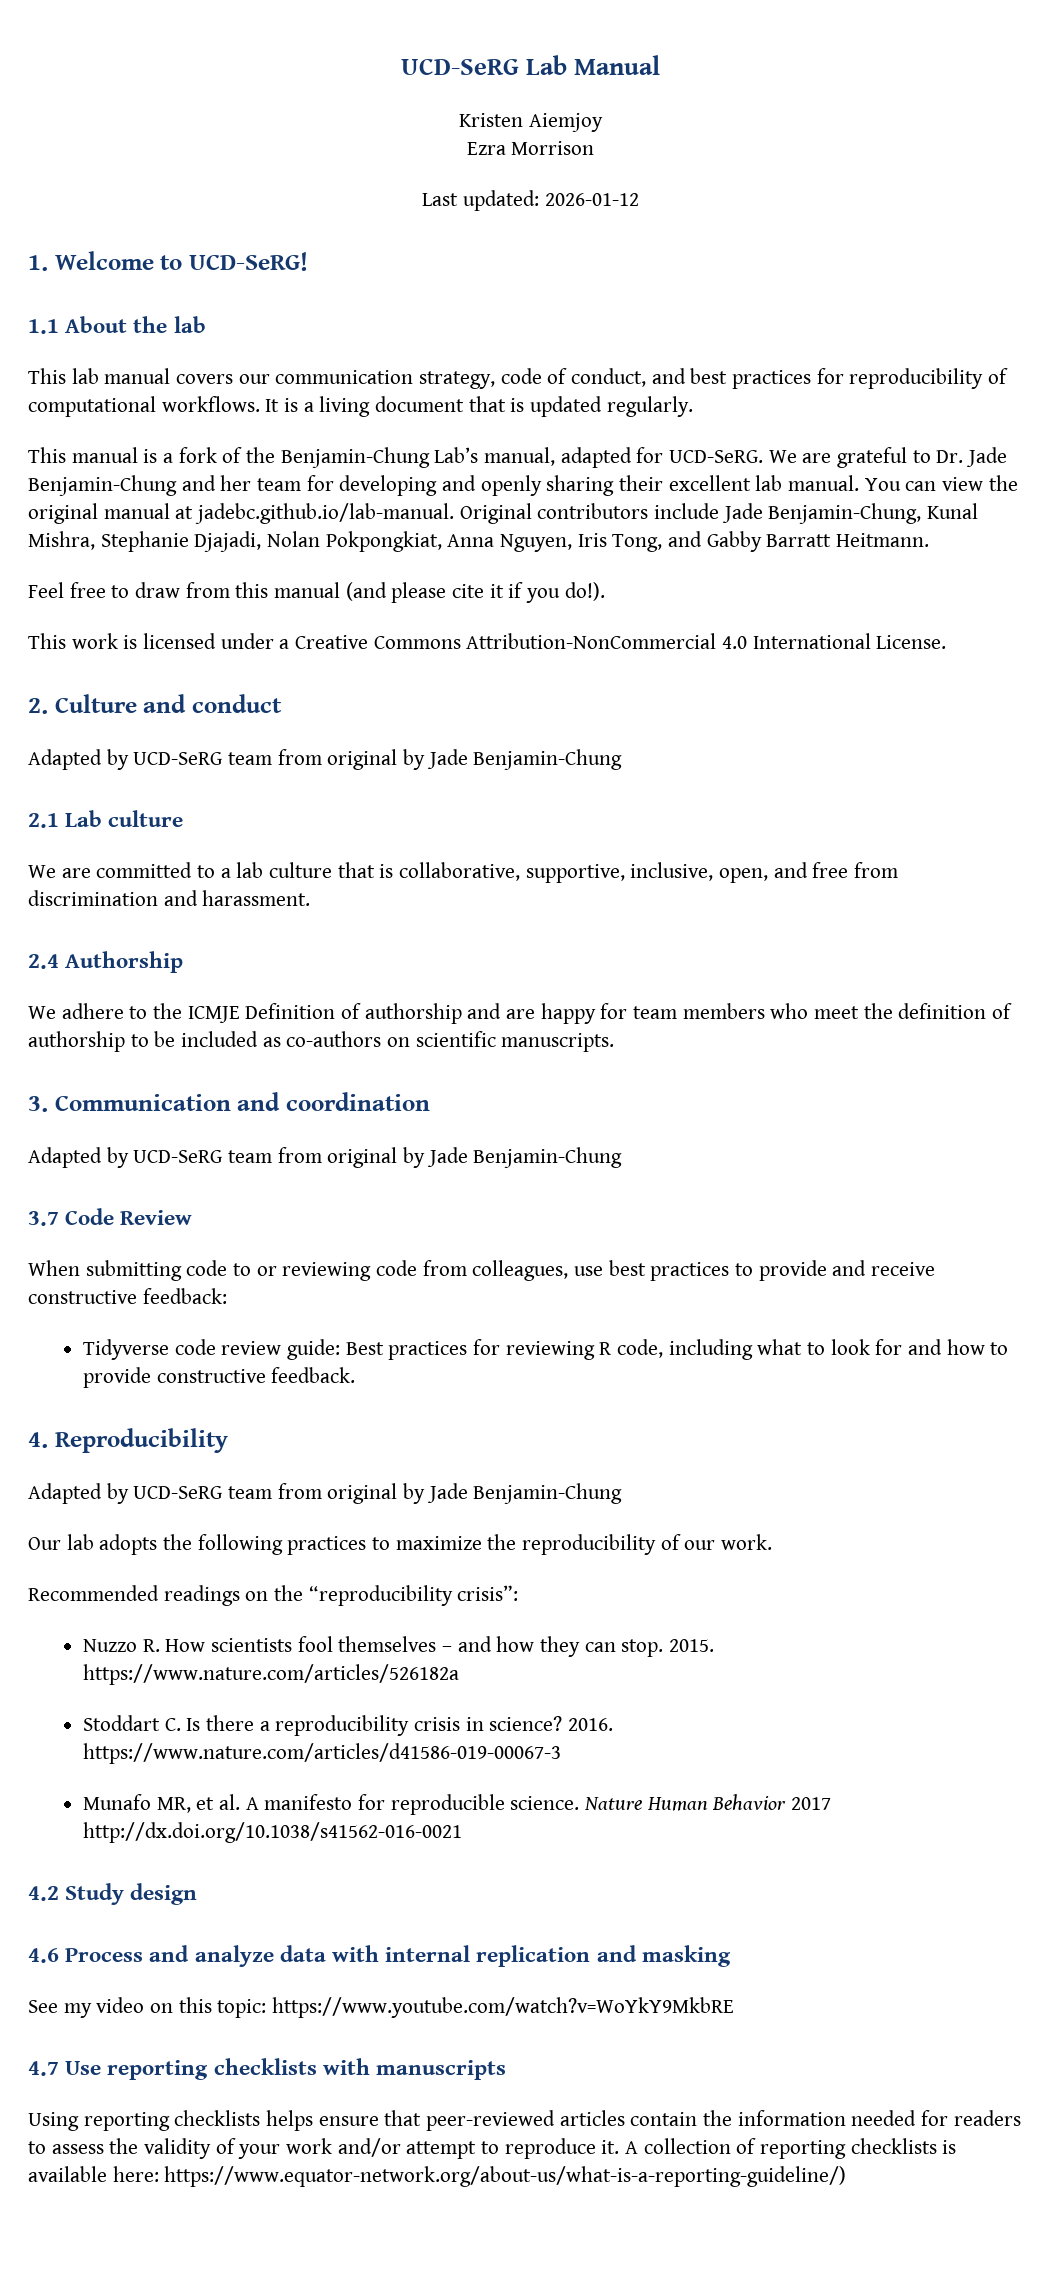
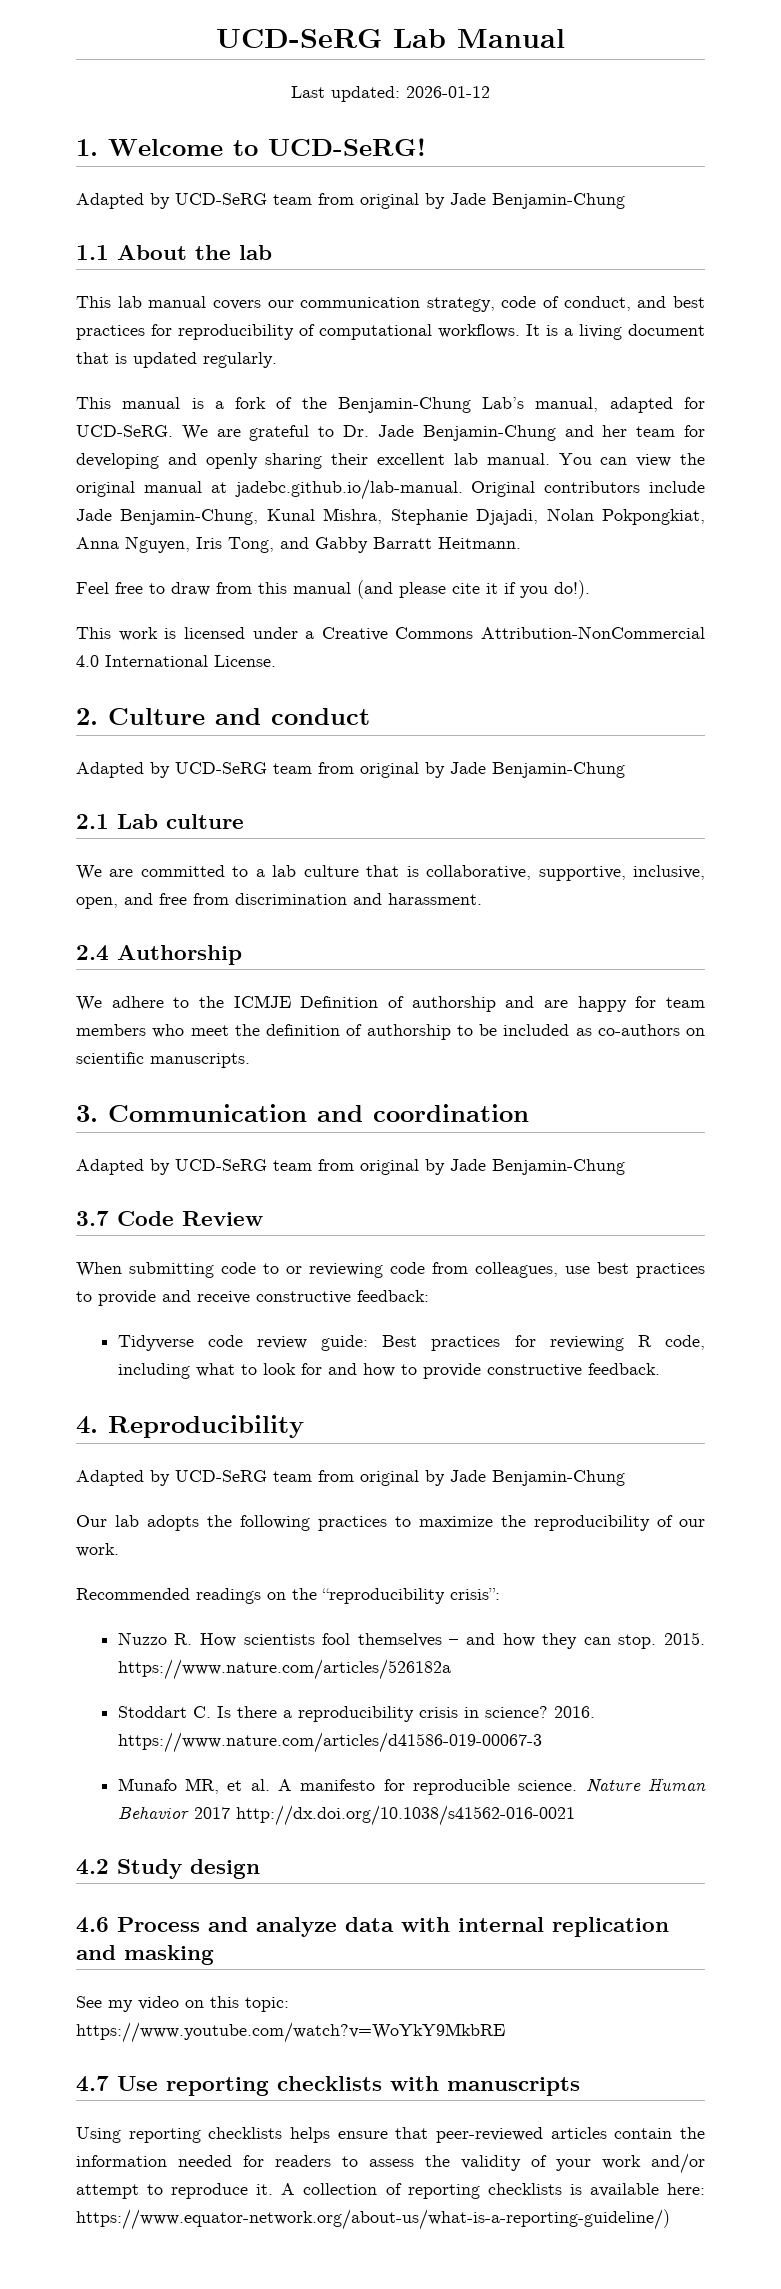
[459,113,603,132] [466,141,595,155] // Kristen Aiemjoy // Ezra Morrison -> (565, 38) none
(308, 261) none -> [76,193,625,209] // Adapted by UCD-SeRG team from original by Jade Benjamin-Chung

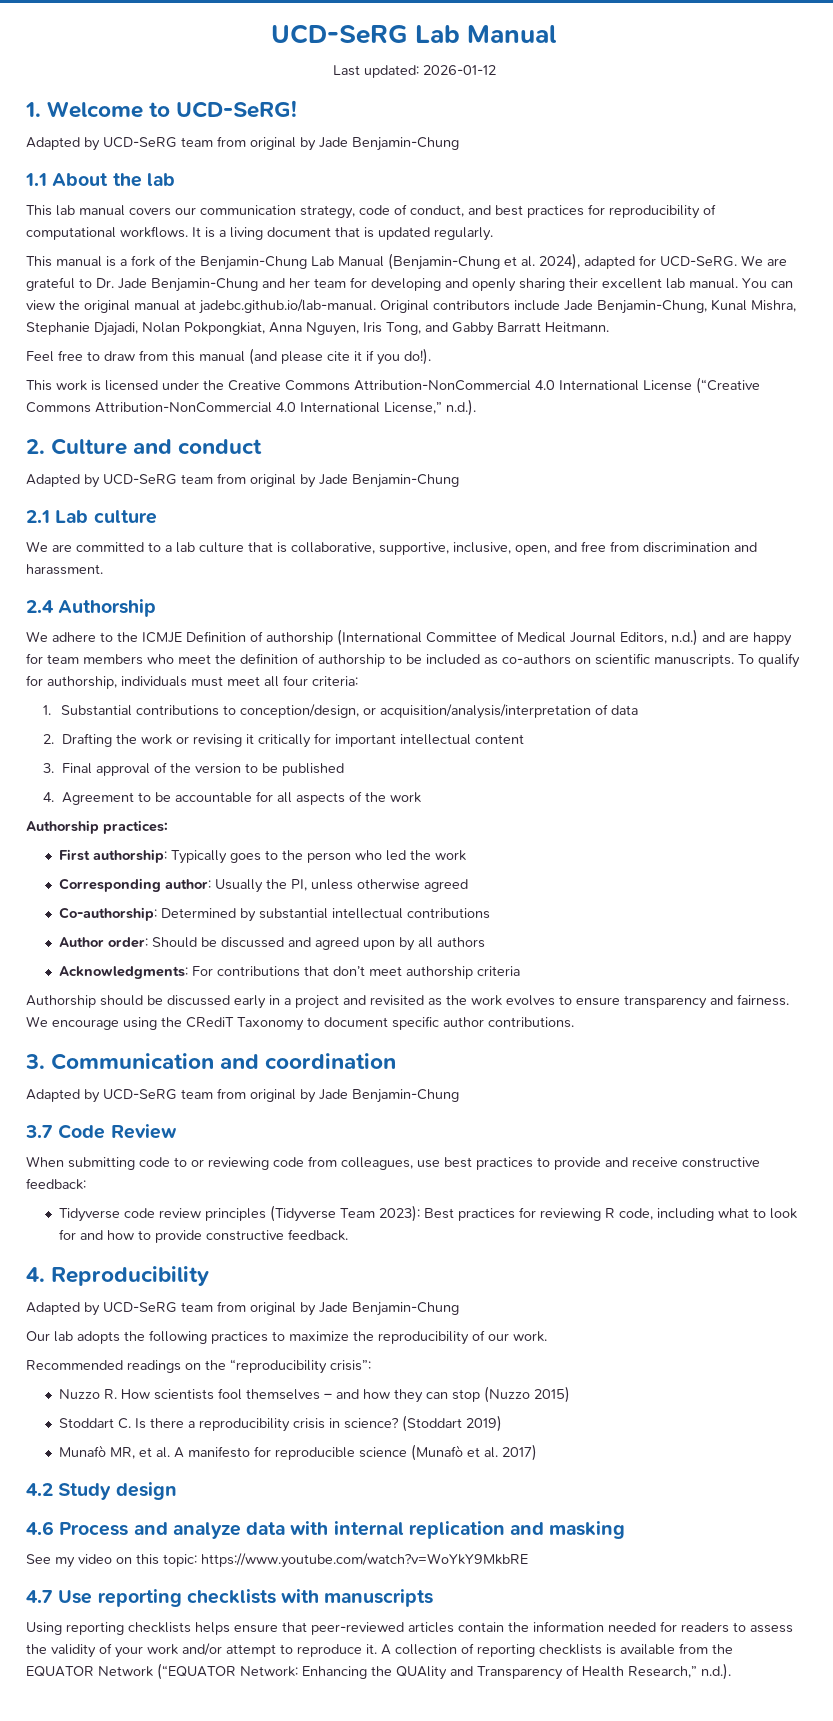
[482,397,599,412] Lab’s manual, -> [311,253,580,270] Lab Manual (Benjamin-Chung et al. 2024),
[305,631,315,639] a -> [203,380,224,390] the
[214,655,276,667] License. -> [643,377,760,394] [26,399,476,416] License (“Creative Commons Attribution-NonCommercial 4.0 International License,” n.d.).
(496, 1004) none -> [337,629,698,646] (International Committee of Medical Journal Editors, n.d.)
(250, 1060) none -> [738,653,800,668] [26,675,358,689] [43,704,638,719] [43,733,524,748] [43,762,344,776] [43,791,421,805] [26,820,168,834] [59,849,467,864] [59,878,469,893] [59,907,491,922] [59,937,486,951] [59,966,521,979] [26,994,789,1009] [26,1016,574,1031] To qualify for authorship, individuals must meet all four criteria: // 1. Substantial contributions to conception/design, or acquisition/analysis/interpretation of data // 2. Drafting the work or revising it critically for important intellectual content // 3. Final approval of the version to be published // 4. Agreement to be accountable for all aspects of the work // Authorship practices: // First authorship: Typically goes to the person who led the work // Corresponding author: Usually the PI, unless otherwise agreed // Co-authorship: Determined by substantial intellectual contributions // Author order: Should be discussed and agreed upon by all authors // Acknowledgments: For contributions that don’t meet authorship criteria // Authorship should be discussed early in a project and revisited as the work evolves to ensure transparency and fairness. We encourage using the CRediT Taxonomy to document specific author contributions.
[321,1335,369,1351] guide: -> [205,1205,421,1222] principles (Tidyverse Team 2023):
[618,1632,705,1649] [117,1659,451,1680] stop. 2015. https://www.nature.com/articles/526182a -> [452,1386,571,1403] stop (Nuzzo 2015)
[553,1706,595,1718] [117,1732,542,1753] [117,1778,177,1791] 2016. https://www.nature.com/articles/d41586-019-00067-3 // Munafo -> [402,1415,503,1432] [59,1445,107,1457] (Stoddart 2019) // Munafò
[518,1778,707,1793] [117,1805,575,1826] science. Nature Human Behavior 2017 http://dx.doi.org/10.1038/s41562-016-0021 -> [359,1444,538,1461] science (Munafò et al. 2017)
[667,2183,705,2195] [76,2209,670,2230] here: https://www.equator-network.org/about-us/what-is-a-reporting-guideline/) -> [679,1643,733,1654] [26,1663,731,1680] from the EQUATOR Network (“EQUATOR Network: Enhancing the QUAlity and Transparency of Health Research,” n.d.).

